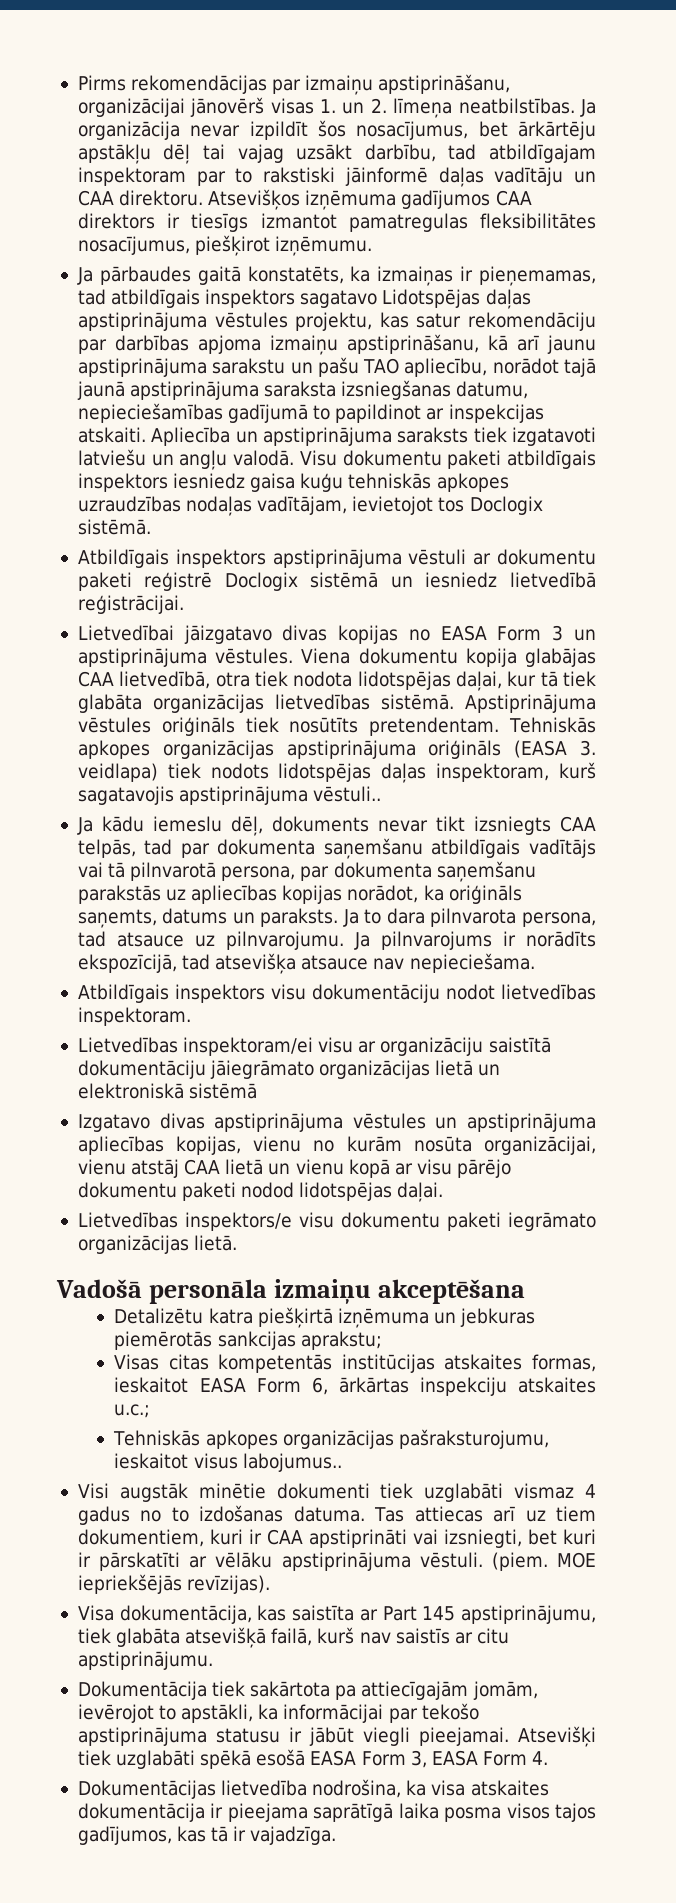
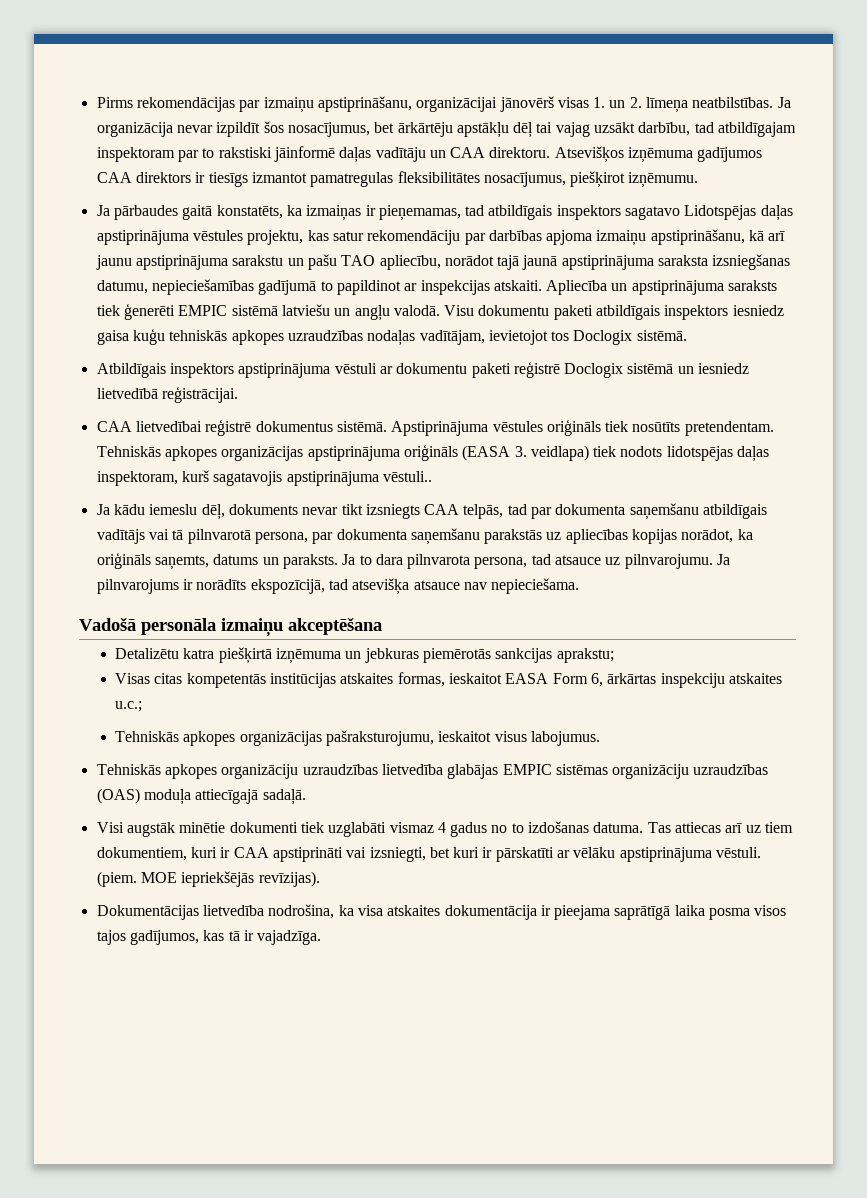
[512,427,597,446] izgatavoti -> [123,303,278,320] ģenerēti EMPIC sistēmā
[77,625,596,644] [77,648,596,667] [77,671,596,691] [77,694,370,713] Lietvedībai jāizgatavo divas kopijas no EASA Form 3 un apstiprinājuma vēstules. Viena dokumentu kopija glabājas CAA lietvedībā, otra tiek nodota lidotspējas daļai, kur tā tiek glabāta organizācijas lietvedības -> [96,419,333,436] CAA lietvedībai reģistrē dokumentus
[77,984,596,1003] [77,1007,191,1026] [77,1037,551,1056] [77,1060,501,1079] [77,1083,258,1099] [77,1113,596,1132] [77,1136,597,1155] [77,1159,512,1178] [77,1182,444,1202] [77,1212,596,1231] [77,1235,238,1254] // Atbildīgais inspektors visu dokumentāciju nodot lietvedības inspektoram. // Lietvedības inspektoram/ei visu ar organizāciju saistītā dokumentāciju jāiegrāmato organizācijas lietā un elektroniskā sistēmā // Izgatavo divas apstiprinājuma vēstules un apstiprinājuma apliecības kopijas, vienu no kurām nosūta organizācijai, vienu atstāj CAA lietā un vienu kopā ar visu pārējo dokumentu paketi nodod lidotspējas daļai. // Lietvedības inspektors/e visu dokumentu paketi iegrāmato organizācijas lietā. -> (580, 586) none
[242,1453,342,1472] labojumus.. -> [530,731,600,746] [96,764,769,779] [96,788,306,805] labojumus. // Tehniskās apkopes organizāciju uzraudzības lietvedība glabājas EMPIC sistēmas organizāciju uzraudzības (OAS) moduļa attiecīgajā sadaļā.
[77,1605,596,1624] [77,1627,509,1648] [77,1651,213,1670] [77,1681,538,1700] [77,1703,479,1723] [77,1726,596,1747] [77,1749,549,1769] // Visa dokumentācija, kas saistīta ar Part 145 apstiprinājumu, tiek glabāta atsevišķā failā, kurš nav saistīs ar citu apstiprinājumu. // Dokumentācija tiek sakārtota pa attiecīgajām jomām, ievērojot to apstākli, ka informācijai par tekošo apstiprinājuma statusu ir jābūt viegli pieejamai. Atsevišķi tiek uzglabāti spēkā esošā EASA Form 3, EASA Form 4. -> (320, 879) none

